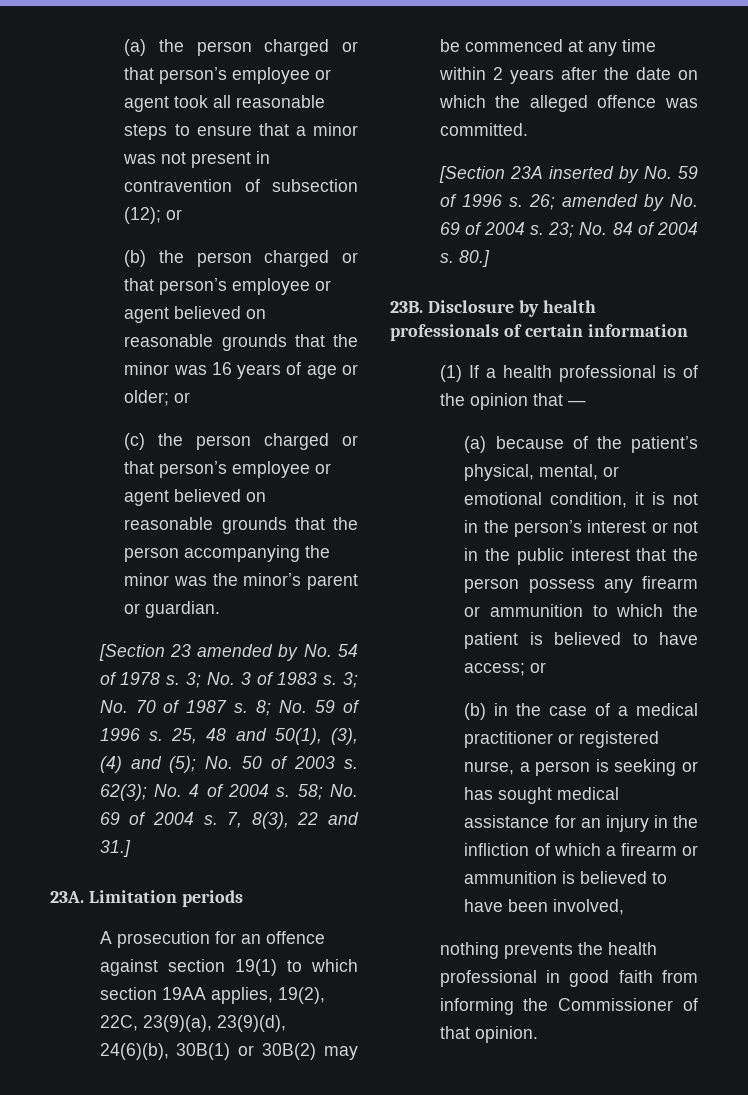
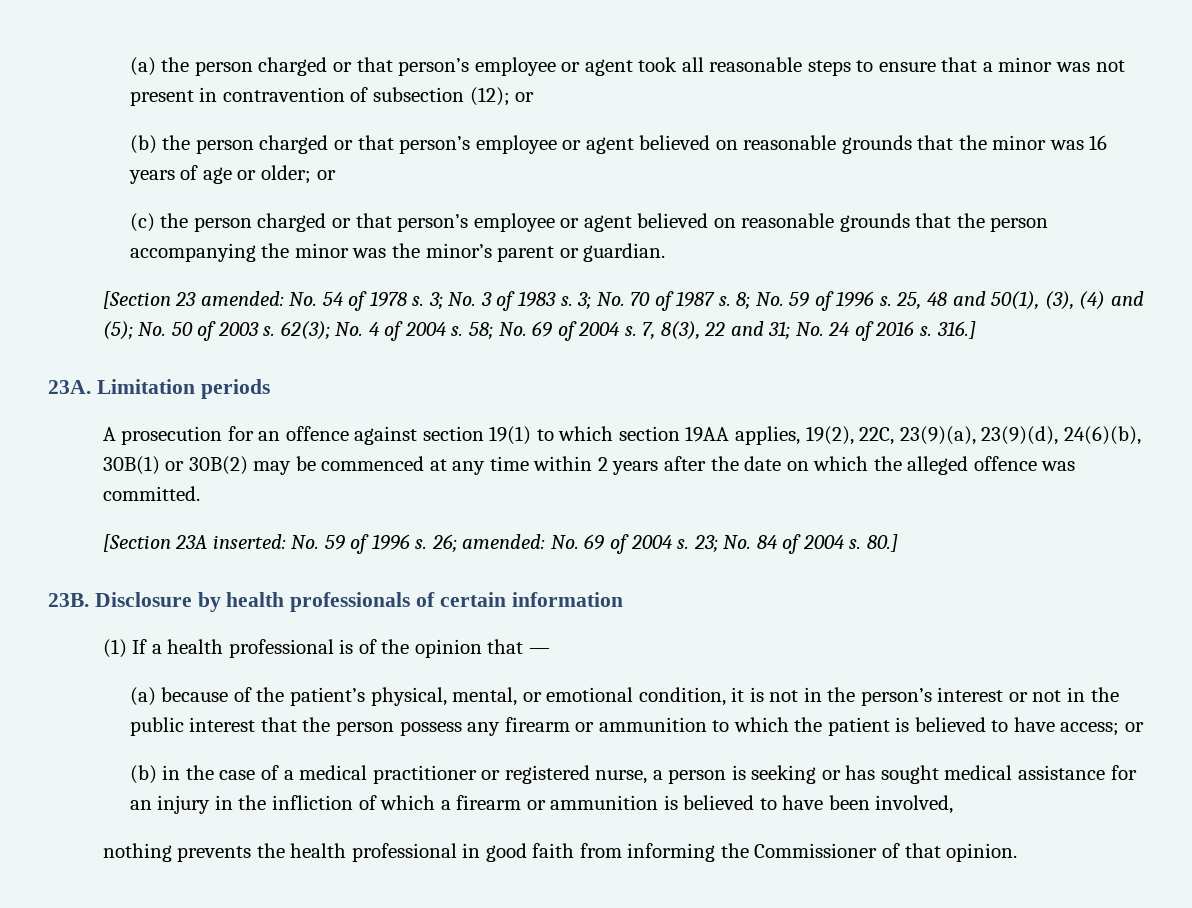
[197,644,299,661] amended by -> [200,291,284,306] amended:
[99,840,131,857] 31.] -> [768,321,976,341] 31; No. 24 of 2016 s. 316.]
[548,166,639,183] inserted by -> [212,534,286,549] inserted:
[561,194,664,211] amended by -> [462,534,546,549] amended:

